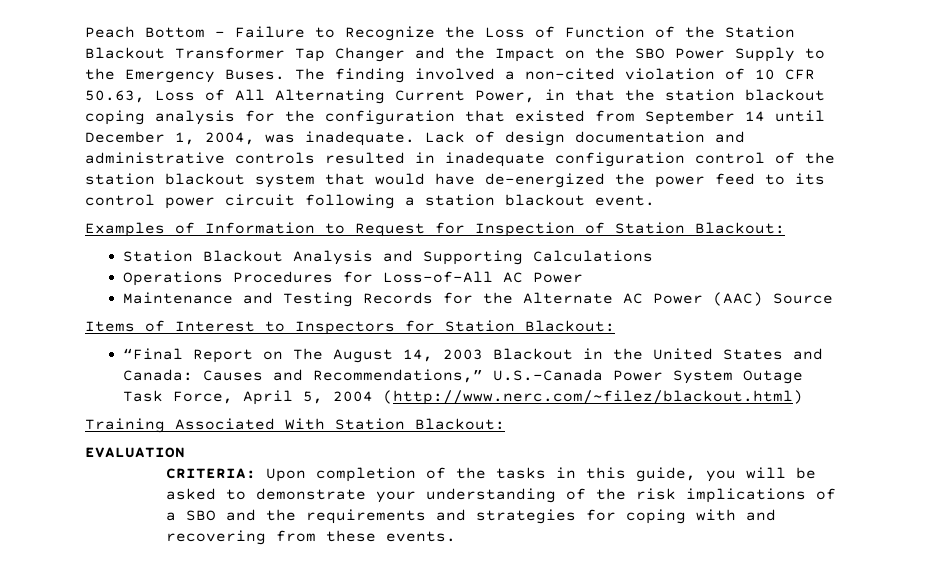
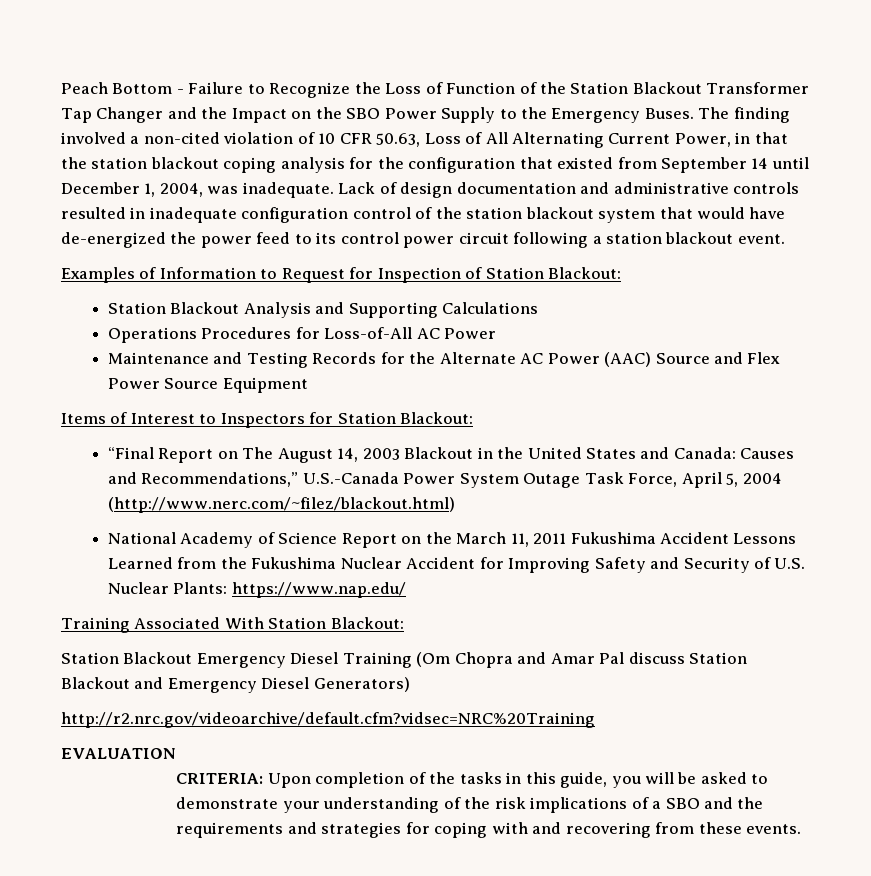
(833, 298) none -> [714,352,781,364] [108,377,308,393] and Flex Power Source Equipment
(803, 397) none -> [108,532,797,548] [108,557,806,573] [108,582,406,598] // National Academy of Science Report on the March 11, 2011 Fukushima Accident Lessons Learned from the Fukushima Nuclear Accident for Improving Safety and Security of U.S. Nuclear Plants: https://www.nap.edu/
(505, 424) none -> [61,652,747,668] [61,677,410,693] [61,712,595,728] // Station Blackout Emergency Diesel Training (Om Chopra and Amar Pal discuss Station Blackout and Emergency Diesel Generators) // http://r2.nrc.gov/videoarchive/default.cfm?vidsec=NRC%20Training

